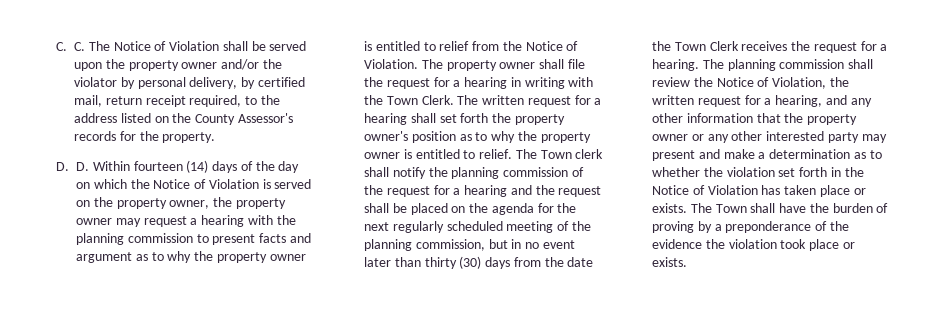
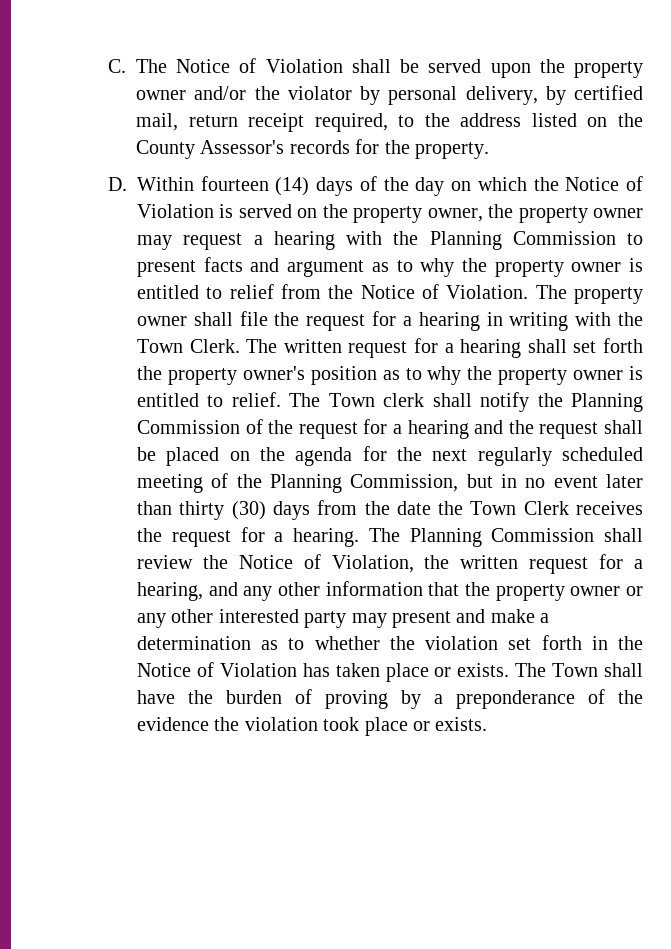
[56,42,85,51] C. C. -> [108,59,126,73] C.
[76,162,89,171] D. -> (127, 184) none
[76,233,193,245] planning commission -> [429,231,616,250] Planning Commission
[451,167,569,179] planning commission -> [571,393,643,412] [137,420,240,434] Planning Commission
[364,239,485,251] planning commission, -> [270,474,459,493] Planning Commission,
[727,59,845,71] planning commission -> [409,528,595,547] Planning Commission

